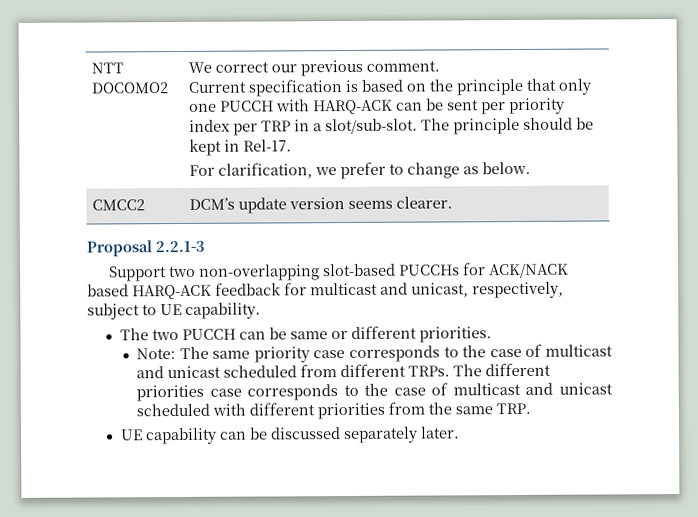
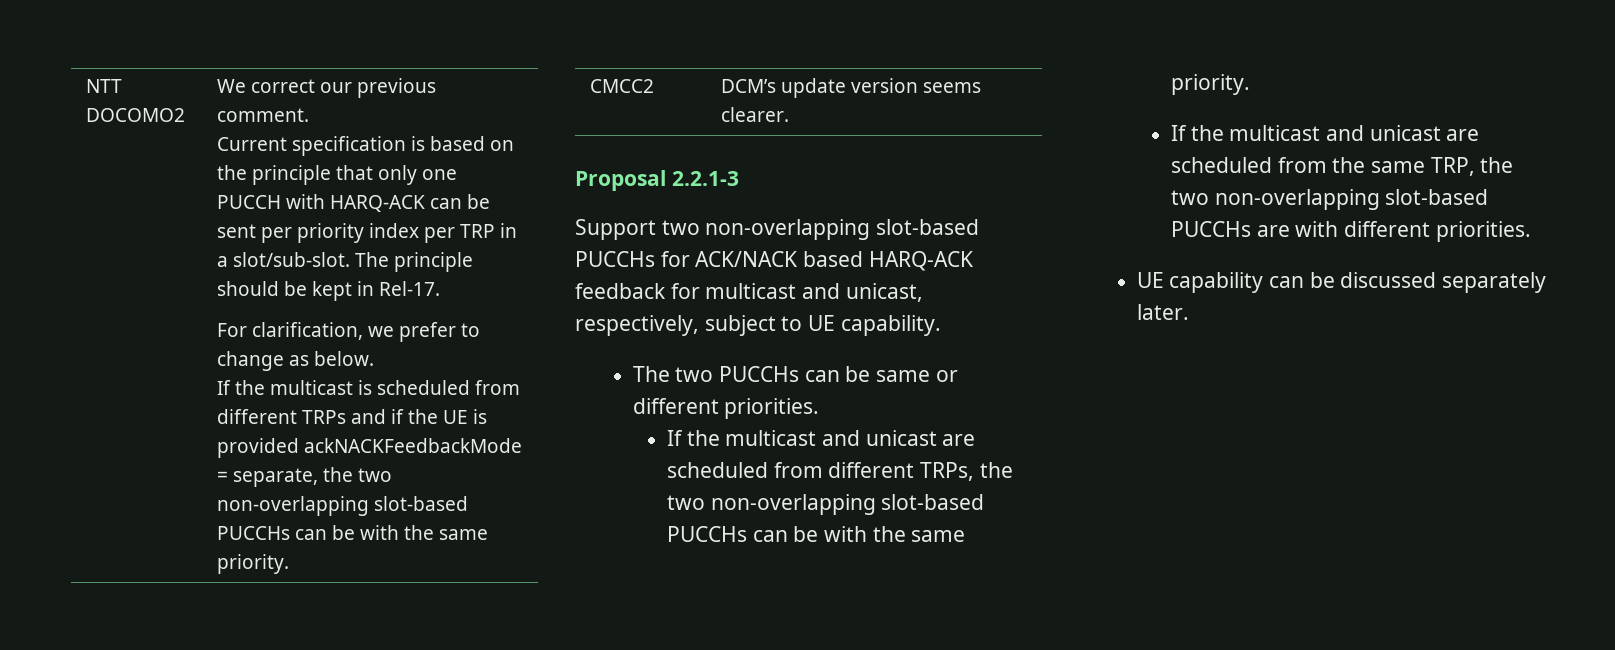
(532, 168) none -> [216,380,521,395] [216,409,488,424] [216,438,522,458] [216,467,392,487] [216,496,468,516] [216,525,489,540] [216,554,289,574] // If the multicast is scheduled from different TRPs and if the UE is provided ackNACKFeedbackMode = separate, the two non-overlapping slot-based PUCCHs can be with the same priority.
[181,328,236,340] PUCCH -> [718,366,799,382] PUCCHs
[136,343,613,363] [136,362,552,379] [136,382,613,402] [136,401,532,420] Note: The same priority case corresponds to the case of multicast and unicast scheduled from different TRPs. The different priorities case corresponds to the case of multicast and unicast scheduled with different priorities from the same TRP. -> [667,430,976,446] [667,462,1013,481] [667,494,985,515] [667,526,966,542] [1171,74,1251,95] [1171,125,1480,141] [1171,157,1514,176] [1171,189,1489,210] [1171,221,1531,242] If the multicast and unicast are scheduled from different TRPs, the two non-overlapping slot-based PUCCHs can be with the same priority. // If the multicast and unicast are scheduled from the same TRP, the two non-overlapping slot-based PUCCHs are with different priorities.

